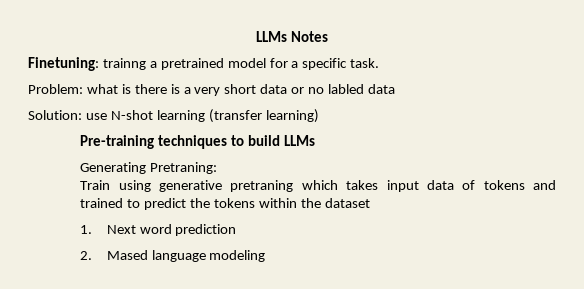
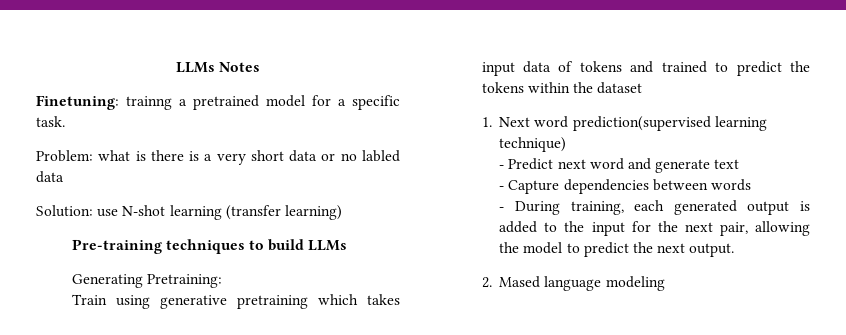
[150,162,218,174] Pretraning: -> [146,274,222,288] Pretraining:
[230,180,294,192] pretraning -> [236,295,308,309] pretraining
[175,224,237,236] prediction -> [572,116,767,131] [499,137,567,152] [499,158,740,173] [499,179,751,194] [499,200,810,215] [499,221,810,236] [499,242,735,257] prediction(supervised learning technique) // - Predict next word and generate text // - Capture dependencies between words // - During training, each generated output is added to the input for the next pair, allowing the model to predict the next output.

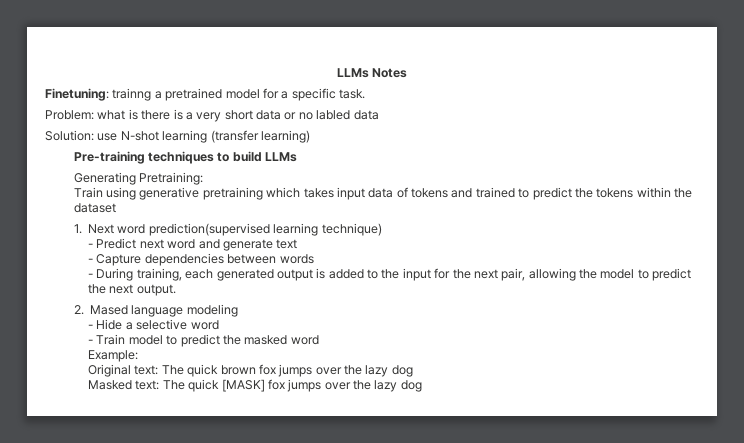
(665, 283) none -> [88,319,219,330] [88,334,319,347] [88,350,139,362] [88,364,413,377] [88,379,422,392] // - Hide a selective word // - Train model to predict the masked word // Example: // Original text: The quick brown fox jumps over the lazy dog // Masked text: The quick [MASK] fox jumps over the lazy dog

